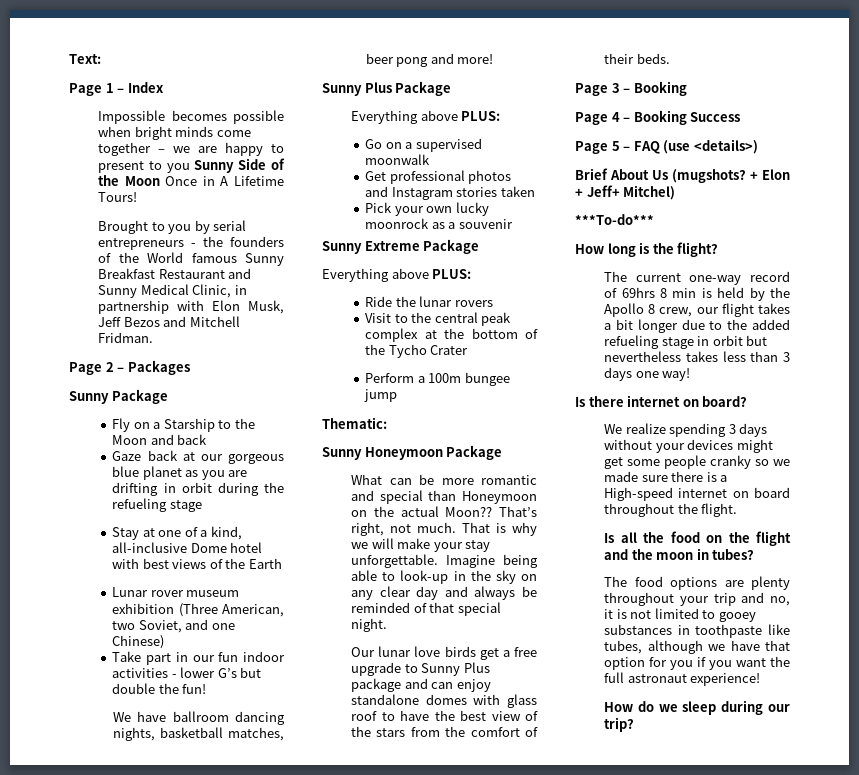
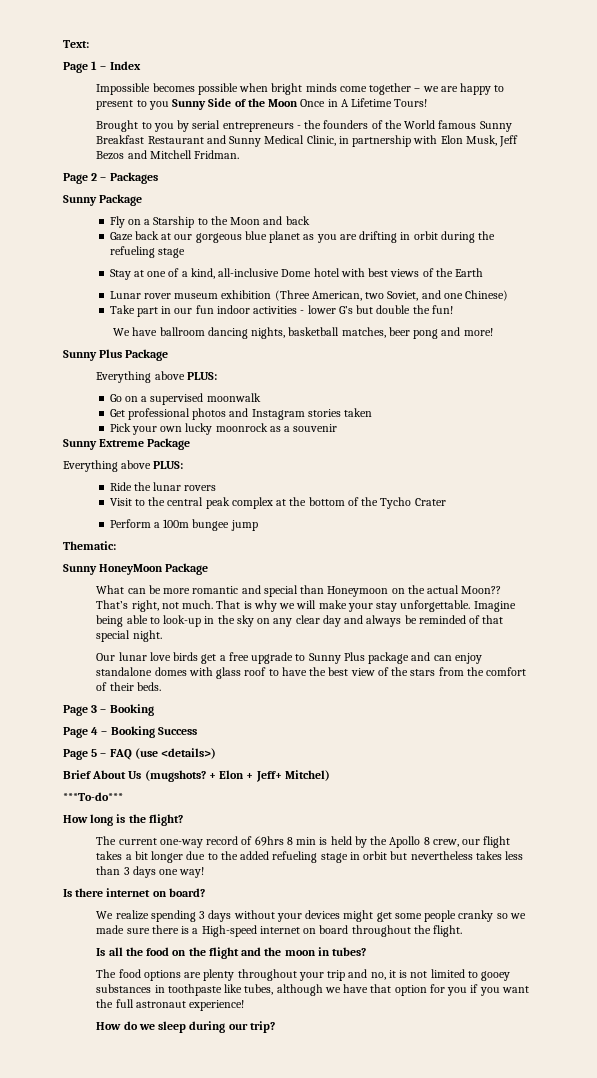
[364,447,443,460] Honeymoon -> [99,564,164,575] HoneyMoon

